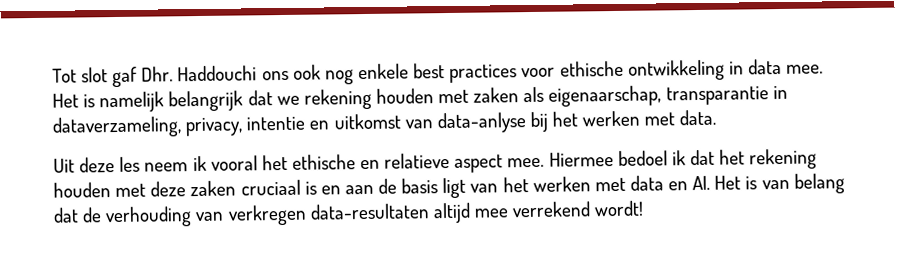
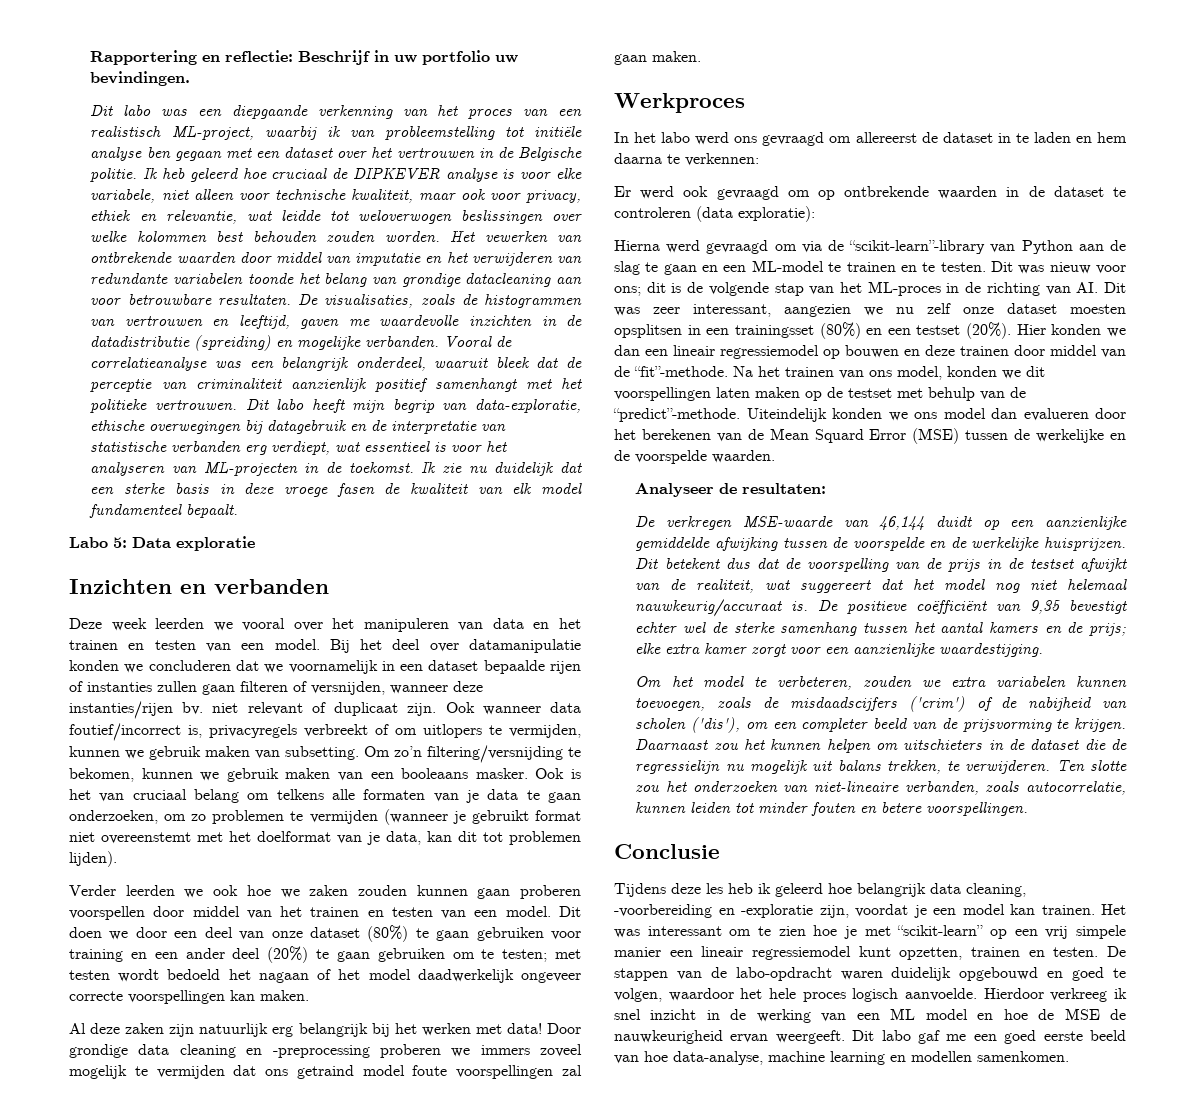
[52,58,824,88] [52,85,788,113] [52,109,717,138] [53,148,818,173] [53,173,845,199] [53,200,644,228] Tot slot gaf Dhr. Haddouchi ons ook nog enkele best practices voor ethische ontwikkeling in data mee. Het is namelijk belangrijk dat we rekening houden met zaken als eigenaarschap, transparantie in dataverzameling, privacy, intentie en uitkomst van data-anlyse bij het werken met data. // Uit deze les neem ik vooral het ethische en relatieve aspect mee. Hiermee bedoel ik dat het rekening houden met deze zaken cruciaal is en aan de basis ligt van het werken met data en AI. Het is van belang dat de verhouding van verkregen data-resultaten altijd mee verrekend wordt! -> [90,50,519,65] [90,71,191,86] [90,105,582,119] [90,126,582,140] [90,147,582,161] [90,167,582,182] [90,189,582,203] [90,210,582,224] [90,231,582,242] [90,252,582,266] [90,273,582,287] [90,294,582,308] [90,315,582,329] [90,335,513,351] [90,357,582,371] [90,378,582,392] [90,399,581,413] [90,420,507,434] [90,441,508,455] [90,462,582,476] [90,483,583,497] [89,504,239,518] [69,536,255,551] [69,579,329,594] [69,618,582,632] [69,639,581,653] [69,660,581,674] [69,681,483,695] [69,701,581,719] [69,723,581,741] [69,745,581,763] [69,768,582,782] [69,789,581,803] [69,809,581,825] [69,831,581,845] [69,851,117,867] [69,885,581,899] [69,906,581,920] [69,925,581,942] [69,946,581,963] [69,969,581,983] [69,990,309,1004] [69,1023,581,1037] [69,1044,582,1058] [69,1065,582,1079] [614,51,701,65] [614,93,745,113] [614,132,1127,146] [614,153,759,166] [614,186,1126,200] [614,206,815,222] [614,240,1126,254] [614,260,1126,275] [614,281,1126,296] [614,303,1126,317] [614,322,1126,339] [614,345,1126,359] [614,366,1045,380] [614,387,1026,401] [613,408,1126,422] [614,428,1126,444] [614,450,775,464] [635,483,827,497] [635,516,1127,530] [635,537,1126,551] [635,558,1127,572] [635,579,1127,593] [635,599,1127,617] [635,622,1126,636] [635,643,1044,657] [635,676,1127,690] [635,696,1127,712] [635,717,1126,733] [635,739,1127,753] [635,760,1127,774] [635,781,1126,795] [635,802,1029,816] [614,844,720,859] [614,883,1026,897] [614,904,1126,918] [614,925,1126,939] [614,946,1126,960] [614,967,1126,981] [614,988,1127,1002] [614,1008,1126,1023] [614,1030,1126,1044] [614,1051,1069,1065] Rapportering en reflectie: Beschrijf in uw portfolio uw bevindingen. // Dit labo was een diepgaande verkenning van het proces van een realistisch ML-project, waarbij ik van probleemstelling tot initiële analyse ben gegaan met een dataset over het vertrouwen in de Belgische politie. Ik heb geleerd hoe cruciaal de DIPKEVER analyse is voor elke variabele, niet alleen voor technische kwaliteit, maar ook voor privacy, ethiek en relevantie, wat leidde tot weloverwogen beslissingen over welke kolommen best behouden zouden worden. Het vewerken van ontbrekende waarden door middel van imputatie en het verwijderen van redundante variabelen toonde het belang van grondige datacleaning aan voor betrouwbare resultaten. De visualisaties, zoals de histogrammen van vertrouwen en leeftijd, gaven me waardevolle inzichten in de datadistributie (spreiding) en mogelijke verbanden. Vooral de correlatieanalyse was een belangrijk onderdeel, waaruit bleek dat de perceptie van criminaliteit aanzienlijk positief samenhangt met het politieke vertrouwen. Dit labo heeft mijn begrip van data-exploratie, ethische overwegingen bij datagebruik en de interpretatie van statistische verbanden erg verdiept, wat essentieel is voor het analyseren van ML-projecten in de toekomst. Ik zie nu duidelijk dat een sterke basis in deze vroege fasen de kwaliteit van elk model fundamenteel bepaalt. // Labo 5: Data exploratie // Inzichten en verbanden // Deze week leerden we vooral over het manipuleren van data en het trainen en testen van een model. Bij het deel over datamanipulatie konden we concluderen dat we voornamelijk in een dataset bepaalde rijen of instanties zullen gaan filteren of versnijden, wanneer deze instanties/rijen bv. niet relevant of duplicaat zijn. Ook wanneer data foutief/incorrect is, privacyregels verbreekt of om uitlopers te vermijden, kunnen we gebruik maken van subsetting. Om zo’n filtering/versnijding te bekomen, kunnen we gebruik maken van een booleaans masker. Ook is het van cruciaal belang om telkens alle formaten van je data te gaan onderzoeken, om zo problemen te vermijden (wanneer je gebruikt format niet overeenstemt met het doelformat van je data, kan dit tot problemen lijden). // Verder leerden we ook hoe we zaken zouden kunnen gaan proberen voorspellen door middel van het trainen en testen van een model. Dit doen we door een deel van onze dataset (80%) te gaan gebruiken voor training en een ander deel (20%) te gaan gebruiken om te testen; met testen wordt bedoeld het nagaan of het model daadwerkelijk ongeveer correcte voorspellingen kan maken. // Al deze zaken zijn natuurlijk erg belangrijk bij het werken met data! Door grondige data cleaning en -preprocessing proberen we immers zoveel mogelijk te vermijden dat ons getraind model foute voorspellingen zal gaan maken. // Werkproces // In het labo werd ons gevraagd om allereerst de dataset in te laden en hem daarna te verkennen: // Er werd ook gevraagd om op ontbrekende waarden in de dataset te controleren (data exploratie): // Hierna werd gevraagd om via de “scikit-learn”-library van Python aan de slag te gaan en een ML-model te trainen en te testen. Dit was nieuw voor ons; dit is de volgende stap van het ML-proces in de richting van AI. Dit was zeer interessant, aangezien we nu zelf onze dataset moesten opsplitsen in een trainingsset (80%) en een testset (20%). Hier konden we dan een lineair regressiemodel op bouwen en deze trainen door middel van de “fit”-methode. Na het trainen van ons model, konden we dit voorspellingen laten maken op de testset met behulp van de “predict”-methode. Uiteindelijk konden we ons model dan evalueren door het berekenen van de Mean Squard Error (MSE) tussen de werkelijke en de voorspelde waarden. // Analyseer de resultaten: // De verkregen MSE-waarde van 46,144 duidt op een aanzienlijke gemiddelde afwijking tussen de voorspelde en de werkelijke huisprijzen. Dit betekent dus dat de voorspelling van de prijs in de testset afwijkt van de realiteit, wat suggereert dat het model nog niet helemaal nauwkeurig/accuraat is. De positieve coëfficiënt van 9,35 bevestigt echter wel de sterke samenhang tussen het aantal kamers en de prijs; elke extra kamer zorgt voor een aanzienlijke waardestijging. // Om het model te verbeteren, zouden we extra variabelen kunnen toevoegen, zoals de misdaadscijfers ('crim') of de nabijheid van scholen ('dis'), om een completer beeld van de prijsvorming te krijgen. Daarnaast zou het kunnen helpen om uitschieters in de dataset die de regressielijn nu mogelijk uit balans trekken, te verwijderen. Ten slotte zou het onderzoeken van niet-lineaire verbanden, zoals autocorrelatie, kunnen leiden tot minder fouten en betere voorspellingen. // Conclusie // Tijdens deze les heb ik geleerd hoe belangrijk data cleaning, -voorbereiding en -exploratie zijn, voordat je een model kan trainen. Het was interessant om te zien hoe je met “scikit-learn” op een vrij simpele manier een lineair regressiemodel kunt opzetten, trainen en testen. De stappen van de labo-opdracht waren duidelijk opgebouwd en goed te volgen, waardoor het hele proces logisch aanvoelde. Hierdoor verkreeg ik snel inzicht in de werking van een ML model en hoe de MSE de nauwkeurigheid ervan weergeeft. Dit labo gaf me een goed eerste beeld van hoe data-analyse, machine learning en modellen samenkomen.

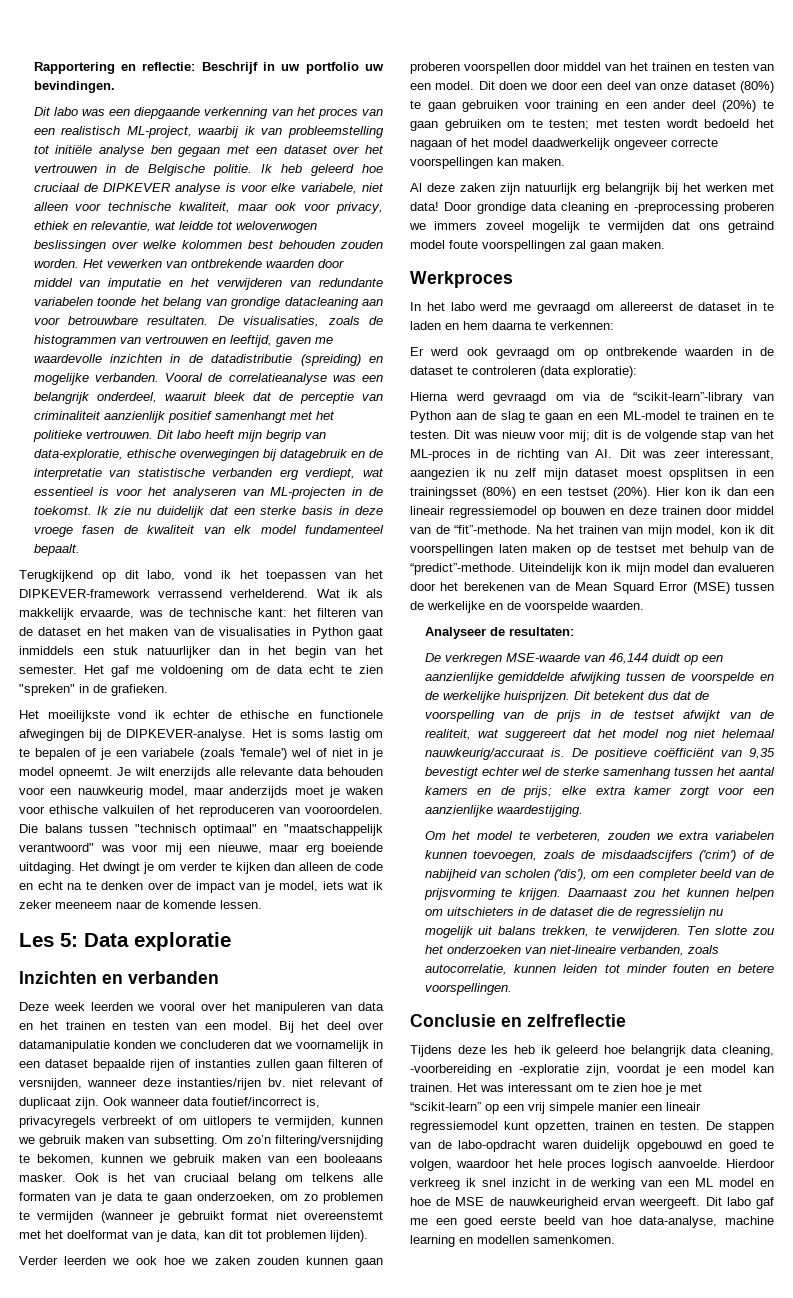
[69,537,108,548] Labo -> [19,570,383,582] [19,589,383,598] [19,608,383,620] [19,627,384,639] [19,646,383,658] [19,665,384,677] [19,684,168,696] [19,710,383,722] [19,729,383,741] [19,748,383,760] [19,767,383,779] [19,786,383,798] [19,805,383,817] [19,824,383,836] [19,843,383,855] [19,862,383,874] [19,881,384,893] [19,900,262,909] [19,933,54,947] Terugkijkend op dit labo, vond ik het toepassen van het DIPKEVER-framework verrassend verhelderend. Wat ik als makkelijk ervaarde, was de technische kant: het filteren van de dataset en het maken van de visualisaties in Python gaat inmiddels een stuk natuurlijker dan in het begin van het semester. Het gaf me voldoening om de data echt te zien "spreken" in de grafieken. // Het moeilijkste vond ik echter de ethische en functionele afwegingen bij de DIPKEVER-analyse. Het is soms lastig om te bepalen of je een variabele (zoals 'female') wel of niet in je model opneemt. Je wilt enerzijds alle relevante data behouden voor een nauwkeurig model, maar anderzijds moet je waken voor ethische valkuilen of het reproduceren van vooroordelen. Die balans tussen "technisch optimaal" en "maatschappelijk verantwoord" was voor mij een nieuwe, maar erg boeiende uitdaging. Het dwingt je om verder te kijken dan alleen de code en echt na te denken over de impact van je model, iets wat ik zeker meeneem naar de komende lessen. // Les
[734,136,758,143] ons -> [513,304,532,311] me
[614,286,641,296] ons; -> [568,430,590,442] mij;
[864,307,883,316] we -> [476,468,487,477] ik
[963,303,1126,314] onze dataset moesten -> [543,468,662,480] mijn dataset moest
[1051,324,1126,337] konden we -> [684,487,722,496] kon ik
[869,366,1021,380] ons model, konden we -> [647,525,756,537] mijn model, kon ik
[832,408,937,421] konden we ons -> [586,563,650,575] kon ik mijn
(720, 851) none -> [501,1014,626,1027] en zelfreflectie

